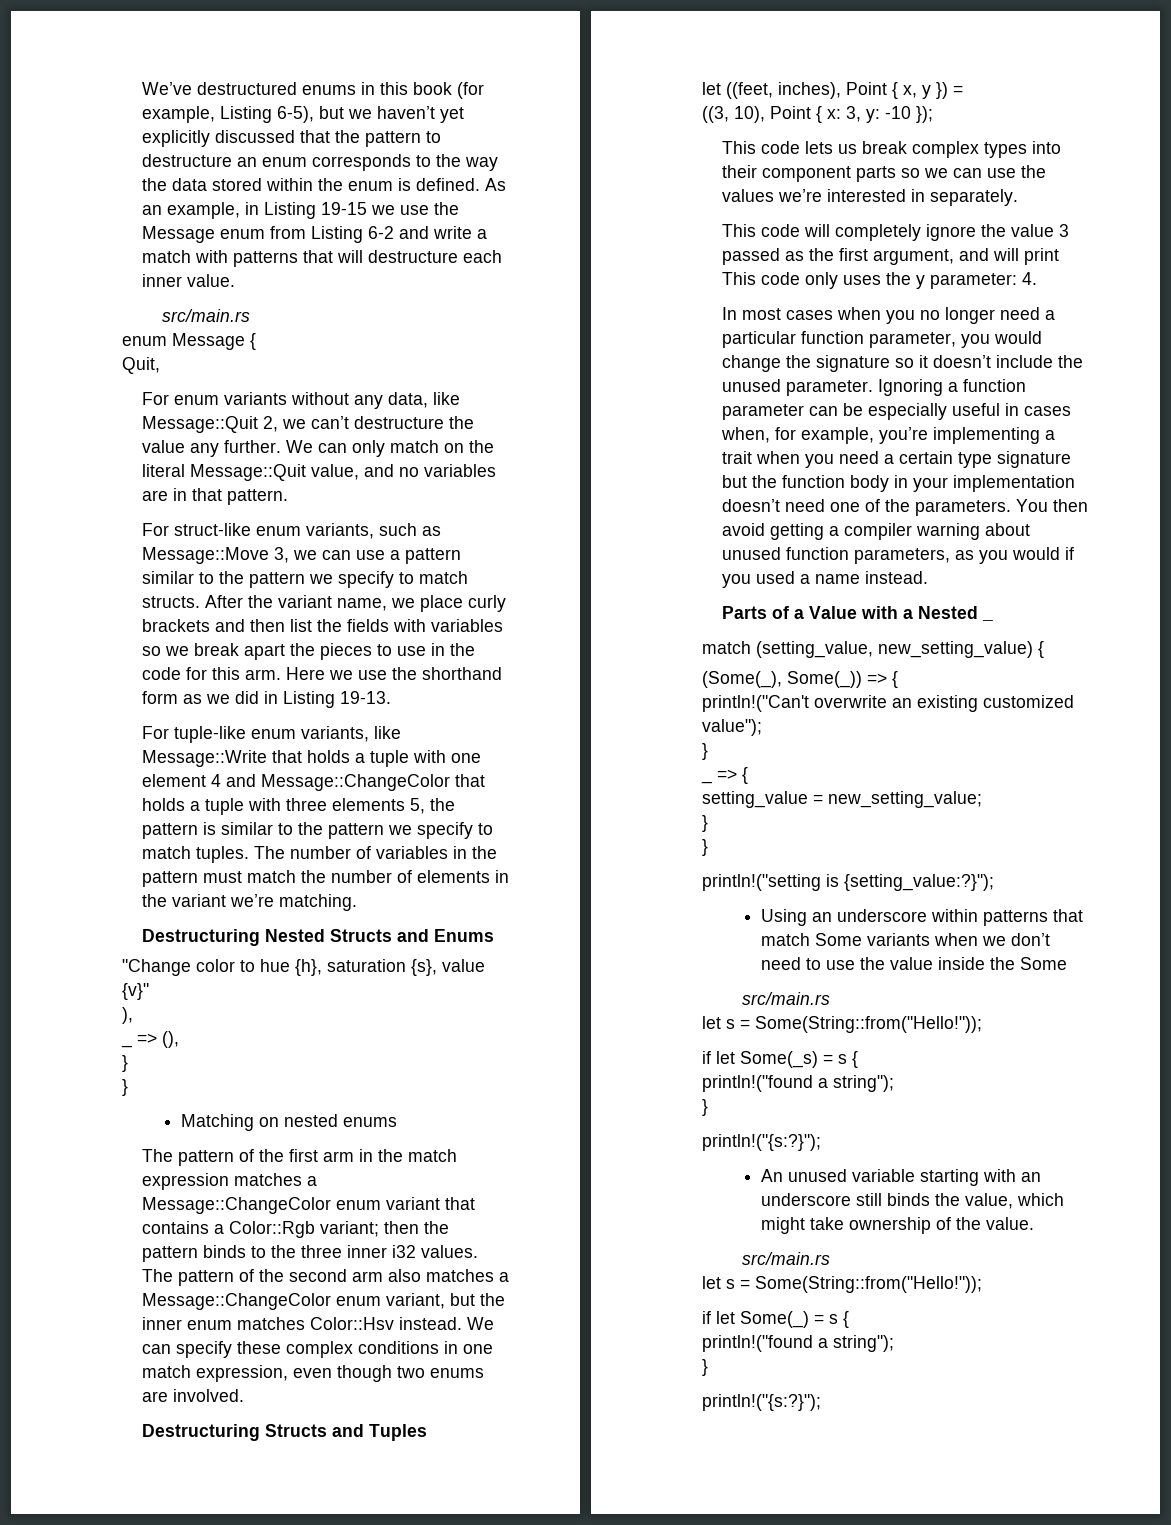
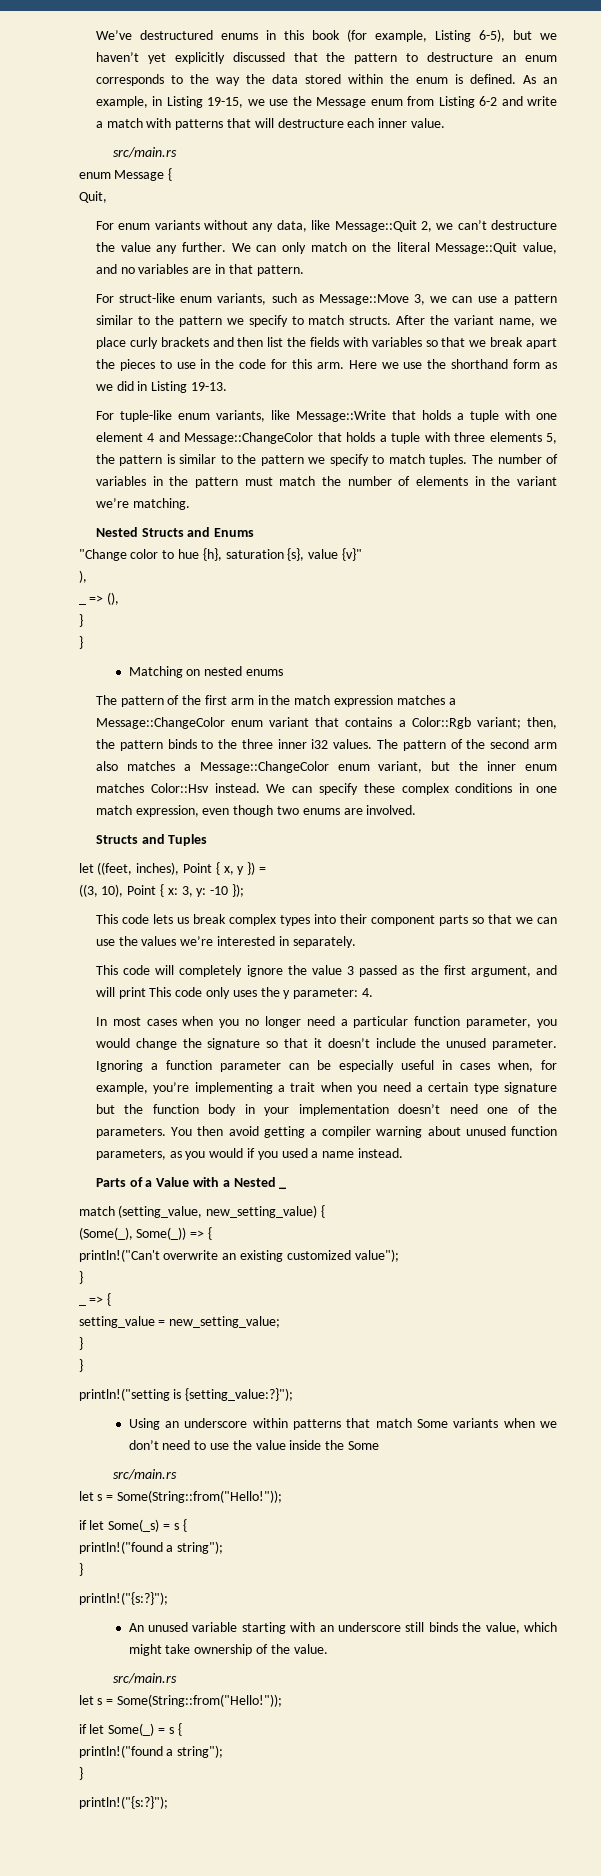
[320,202,367,215] 19-15 -> [207,97,244,108] 19-15,
(161, 651) none -> [441,337,466,347] that
[141,929,260,946] Destructuring -> (190, 504) none
[383,1221,419,1234] then -> [526,717,557,729] then,
[141,1424,260,1441] Destructuring -> (417, 810) none
(920, 173) none -> [487,914,512,924] that
(914, 363) none -> [284,1038,309,1048] that

